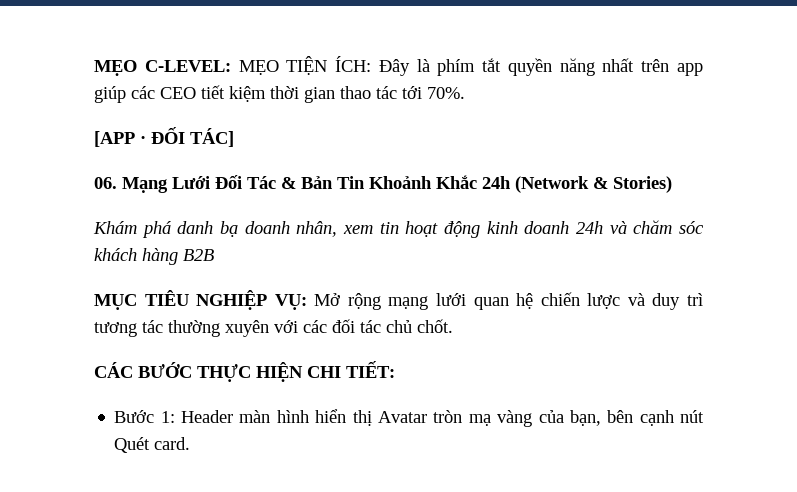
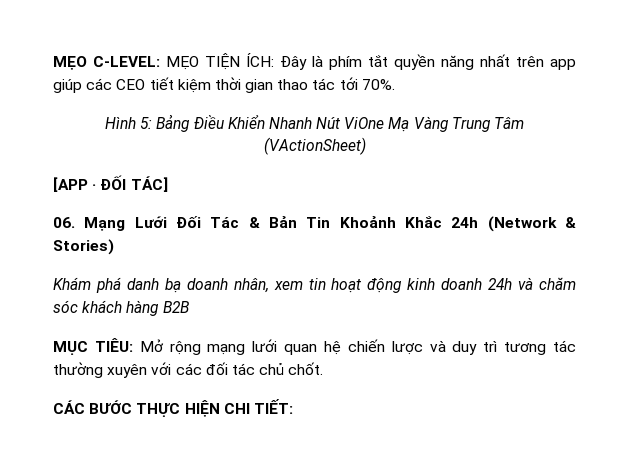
(465, 93) none -> [104,114,525,132] [263,137,366,155] // Hình 5: Bảng Điều Khiển Nhanh Nút ViOne Mạ Vàng Trung Tâm (VActionSheet)
[144,290,307,310] TIÊU NGHIỆP VỤ: -> [94,338,133,352] TIÊU:
[114,409,704,427] [114,437,191,453] // Bước 1: Header màn hình hiển thị Avatar tròn mạ vàng của bạn, bên cạnh nút Quét card. -> (293, 406) none

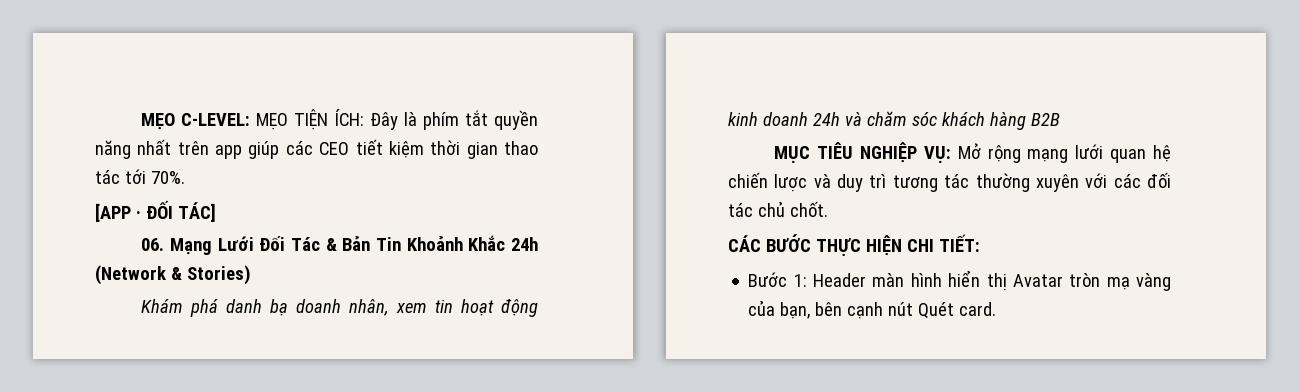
[104,114,525,132] [263,137,366,155] // Hình 5: Bảng Điều Khiển Nhanh Nút ViOne Mạ Vàng Trung Tâm (VActionSheet) -> (185, 177) none
[94,338,133,352] TIÊU: -> [817,142,951,163] TIÊU NGHIỆP VỤ:
(293, 406) none -> [748,270,1171,291] [748,300,997,319] // Bước 1: Header màn hình hiển thị Avatar tròn mạ vàng của bạn, bên cạnh nút Quét card.

